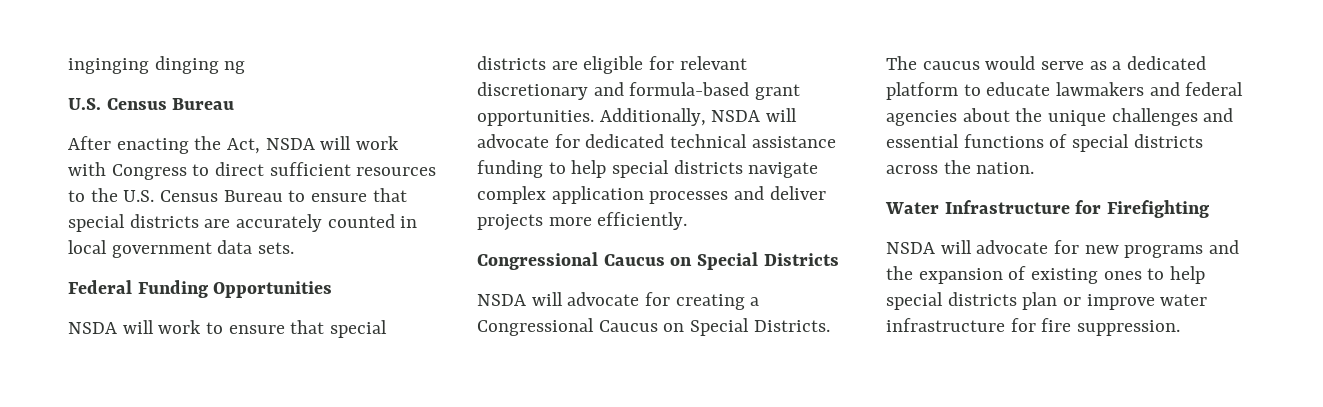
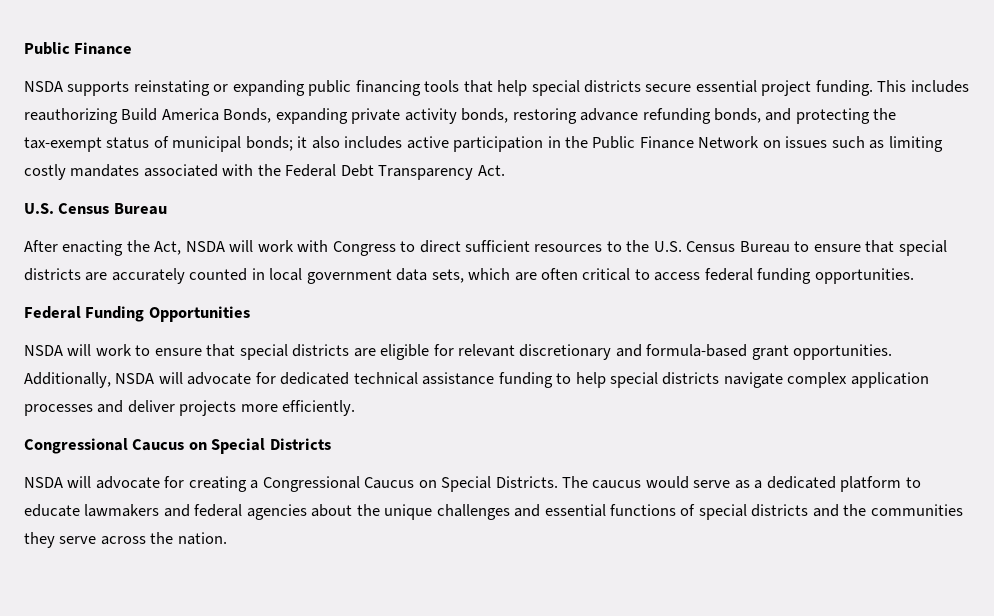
[68,56,246,74] inginging dinging ng -> [24,42,133,55] [24,80,969,96] [24,108,897,124] [24,136,943,152] [24,164,505,180] Public Finance // NSDA supports reinstating or expanding public financing tools that help special districts secure essential project funding. This includes reauthorizing Build America Bonds, expanding private activity bonds, restoring advance refunding bonds, and protecting the tax-exempt status of municipal bonds; it also includes active participation in the Public Finance Network on issues such as limiting costly mandates associated with the Federal Debt Transparency Act.
[258,242,295,254] sets. -> [431,268,914,284] sets, which are often critical to access federal funding opportunities.
[886,160,1035,174] [885,200,1210,218] [886,240,1240,258] [886,266,1206,284] [886,292,1208,310] [886,318,1181,336] across the nation. // Water Infrastructure for Firefighting // NSDA will advocate for new programs and the expansion of existing ones to help special districts plan or improve water infrastructure for fire suppression. -> [812,504,963,517] [24,532,227,548] and the communities they serve across the nation.

